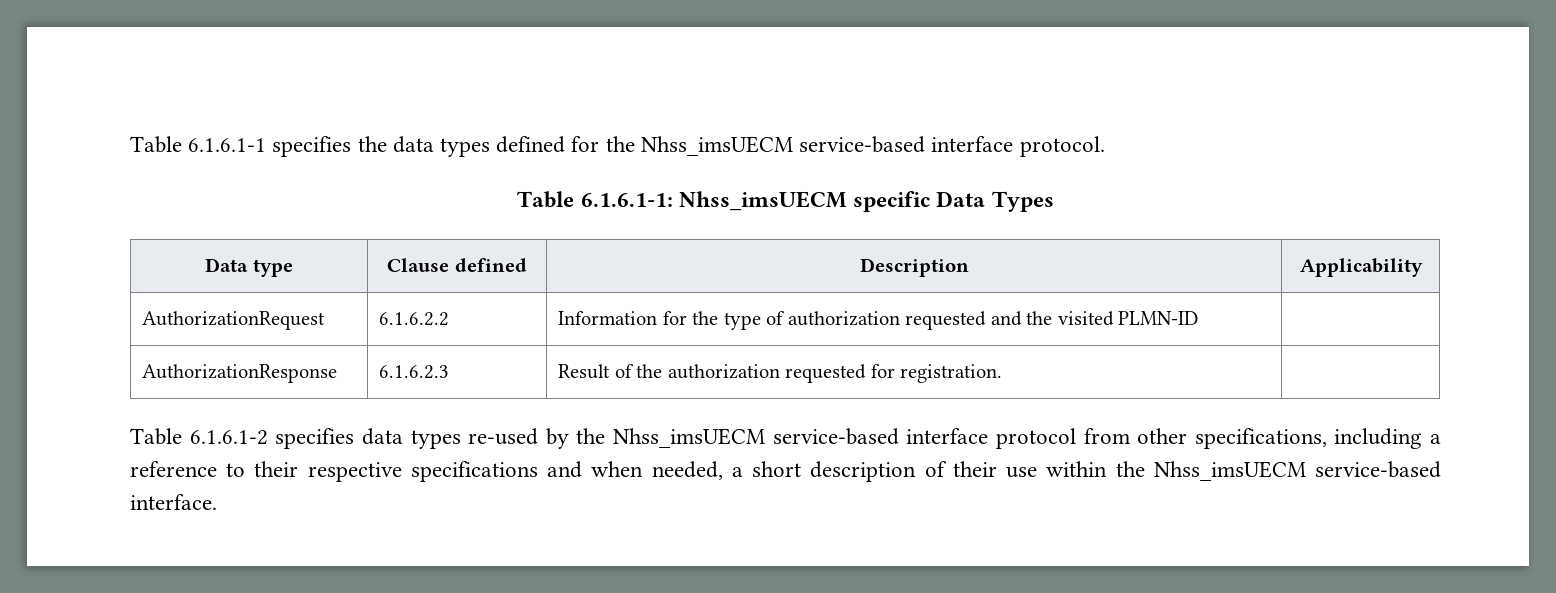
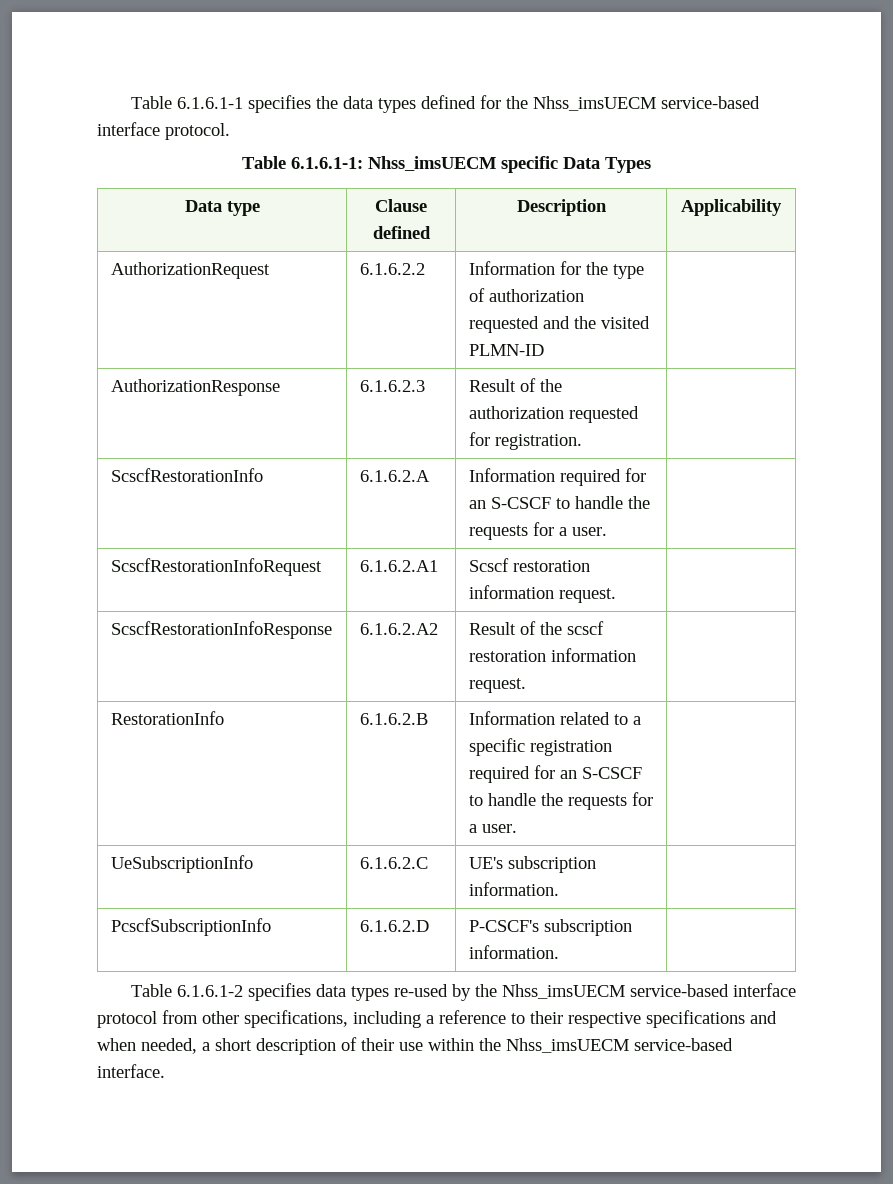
(1003, 373) none -> [110,468,263,482] [359,470,430,482] [468,468,646,486] [468,496,650,509] [468,522,607,540] [110,558,322,576] [359,560,438,572] [468,558,590,572] [468,585,616,603] [110,621,332,639] [359,623,438,635] [468,621,604,635] [468,648,636,662] [468,678,526,693] [110,711,224,725] [359,713,428,725] [468,711,641,725] [468,738,612,756] [468,765,642,783] [468,792,653,810] [468,824,517,833] [110,855,253,873] [359,857,428,869] [468,856,596,873] [468,882,559,896] [110,918,271,936] [359,920,429,932] [468,919,632,936] [468,945,559,959] // ScscfRestorationInfo | 6.1.6.2.A | Information required for an S-CSCF to handle the requests for a user. | // ScscfRestorationInfoRequest | 6.1.6.2.A1 | Scscf restoration information request. | // ScscfRestorationInfoResponse | 6.1.6.2.A2 | Result of the scscf restoration information request. | // RestorationInfo | 6.1.6.2.B | Information related to a specific registration required for an S-CSCF to handle the requests for a user. | // UeSubscriptionInfo | 6.1.6.2.C | UE's subscription information. | // PcscfSubscriptionInfo | 6.1.6.2.D | P-CSCF's subscription information. |

